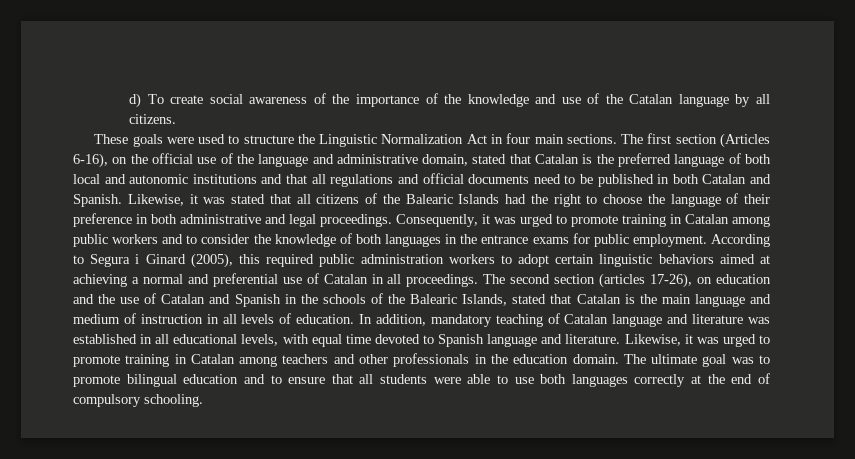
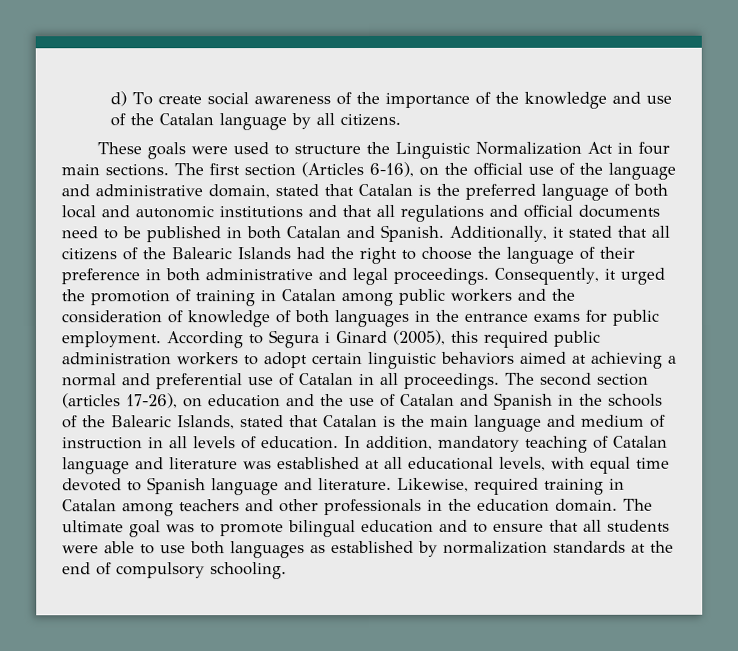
[127,194,226,206] Likewise, it was -> [449,225,564,242] Additionally, it
[494,214,618,227] was urged to promote -> [619,267,665,285] [61,289,191,306] urged the promotion of
[186,234,271,244] to consider the -> [551,288,575,301] [61,310,183,324] the consideration of
[140,334,153,344] in -> [365,459,380,470] at
[684,334,770,347] [73,355,120,367] it was urged to promote -> [474,477,539,495] required
[634,374,686,387] correctly -> [310,540,626,557] as established by normalization standards

